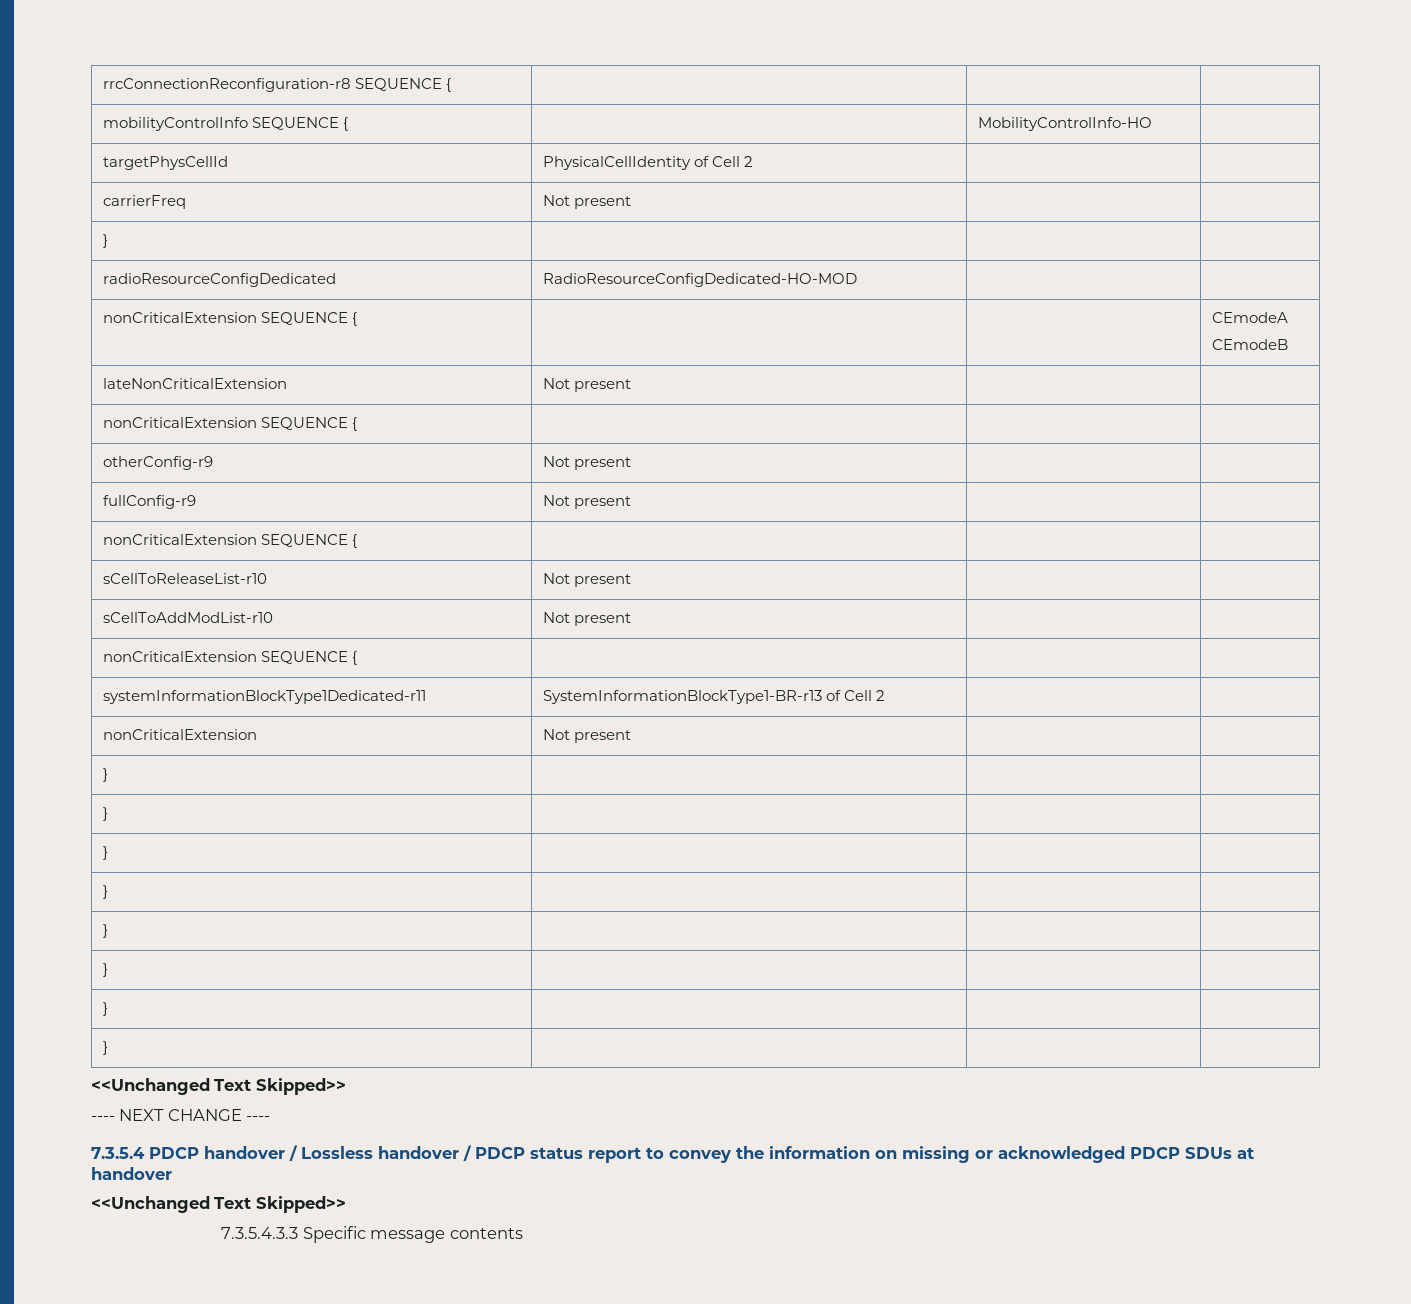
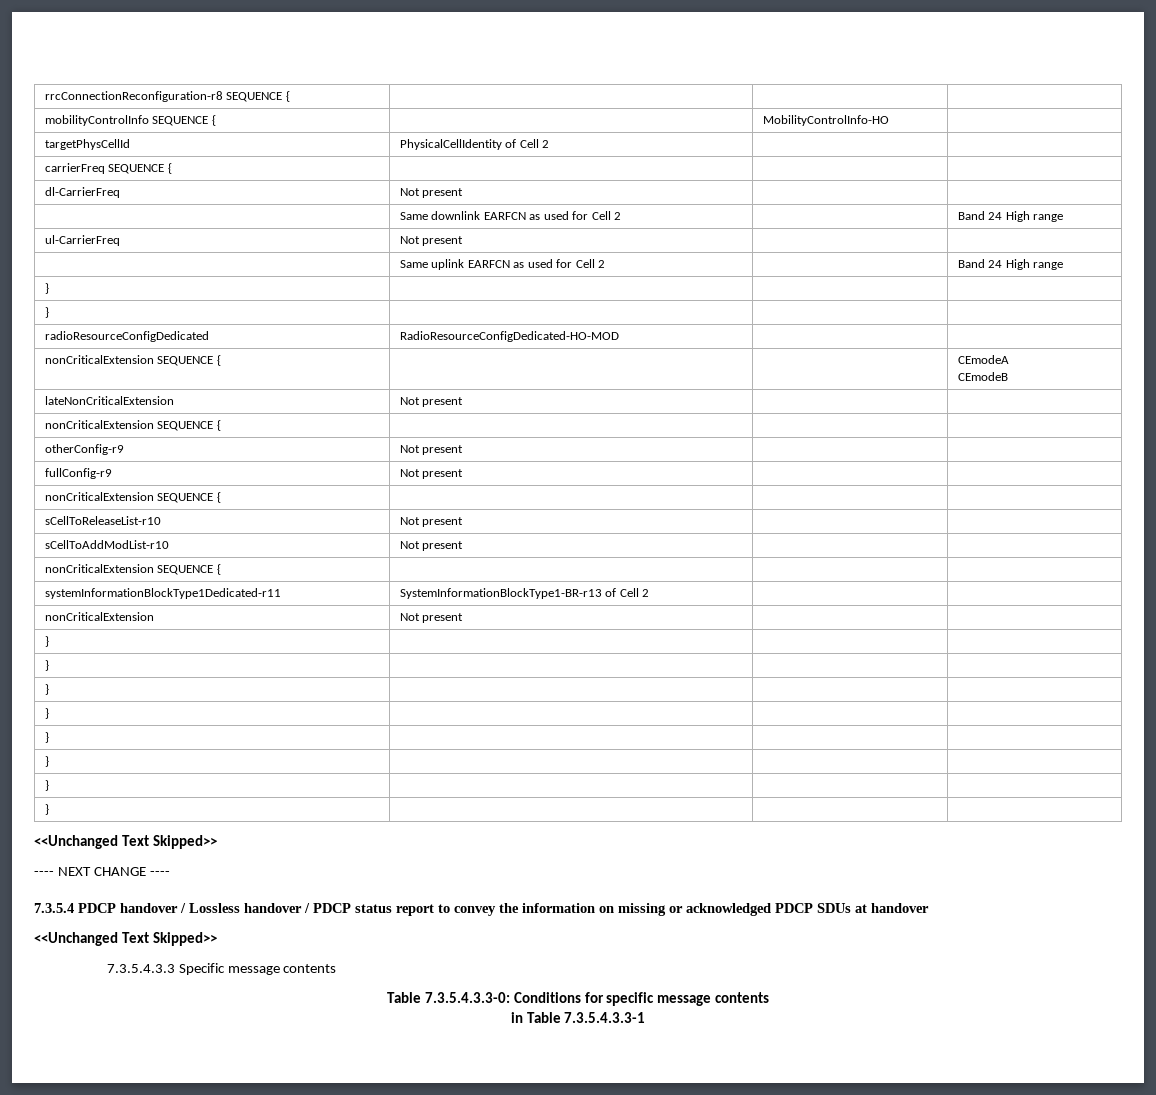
[543,195,632,209] | Not present | | -> [108,163,172,174] [44,187,120,198] [399,188,464,198] [399,211,622,220] [957,211,1064,222] [44,235,120,246] [399,236,464,246] [399,259,606,270] [957,259,1064,270] [44,283,49,294] SEQUENCE { | | | // dl-CarrierFreq | Not present | | // | Same downlink EARFCN as used for Cell 2 | | Band 24 High range // ul-CarrierFreq | Not present | | // | Same uplink EARFCN as used for Cell 2 | | Band 24 High range // } | | |
(523, 1233) none -> [386,992,770,1006] [510,1012,646,1023] // Table 7.3.5.4.3.3-0: Conditions for specific message contents // in Table 7.3.5.4.3.3-1

